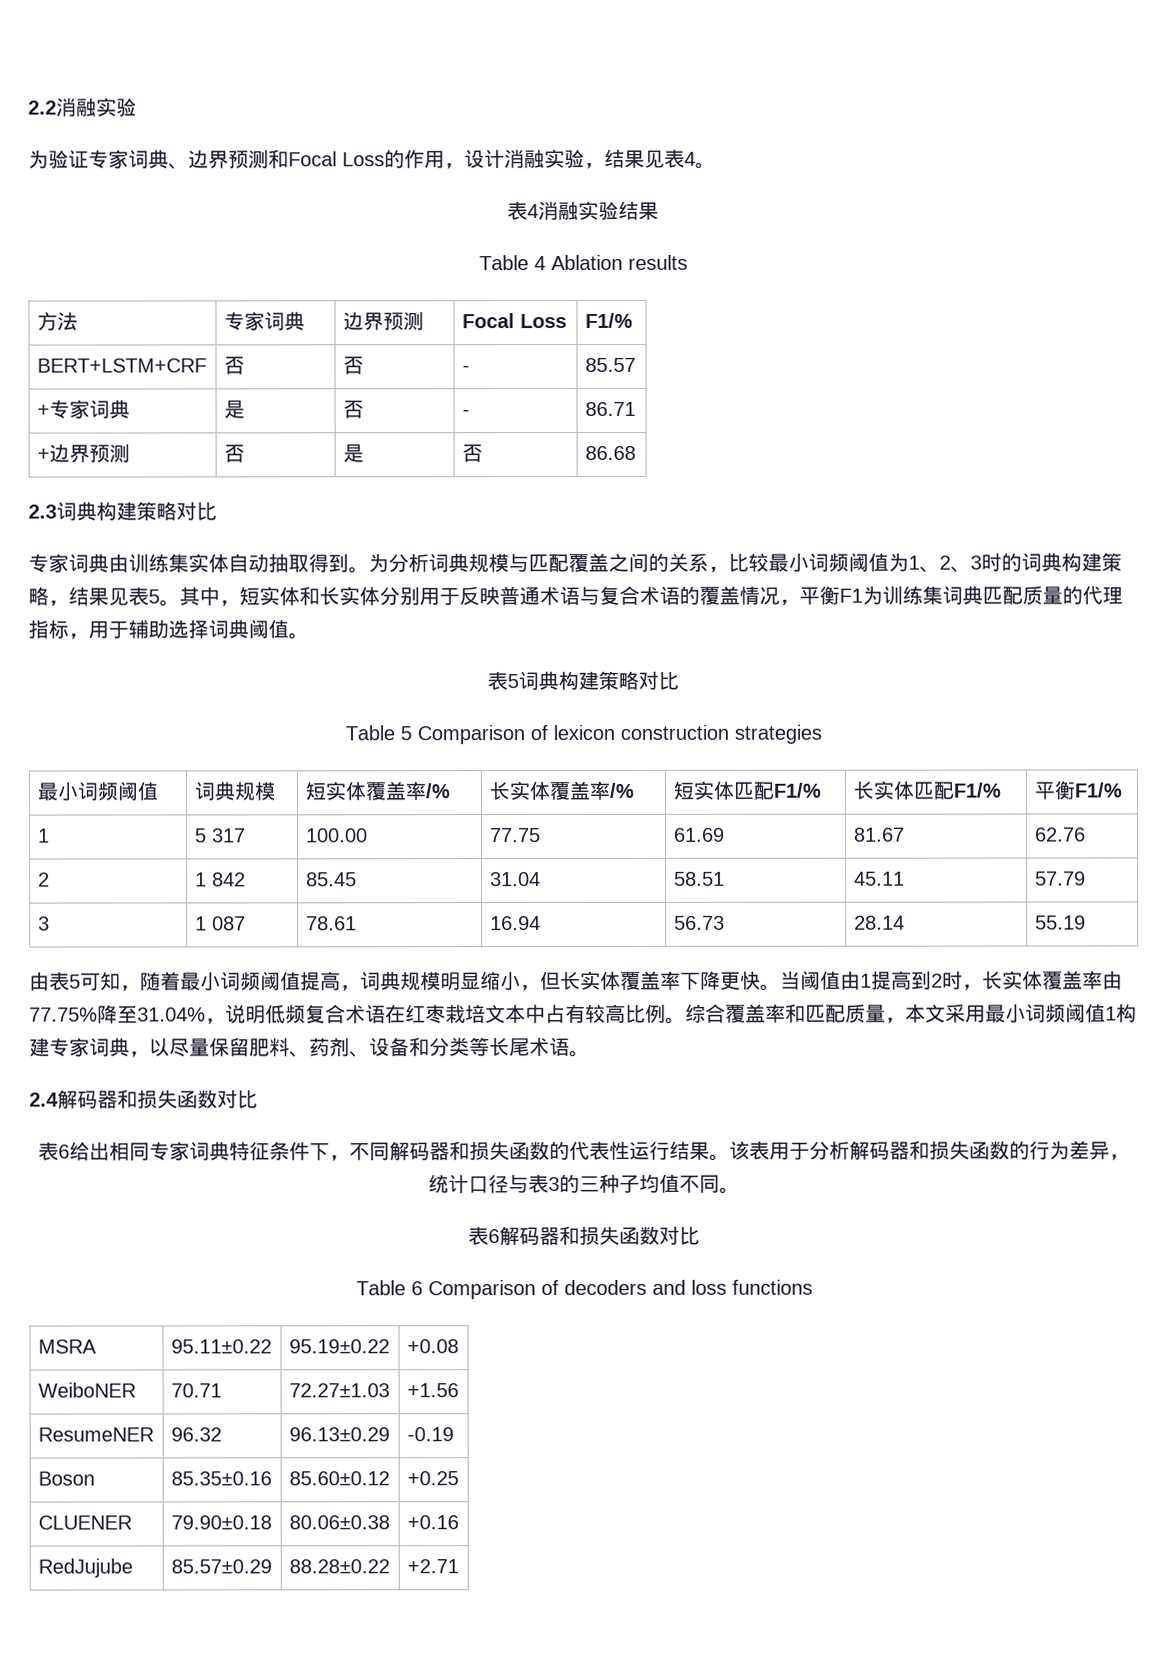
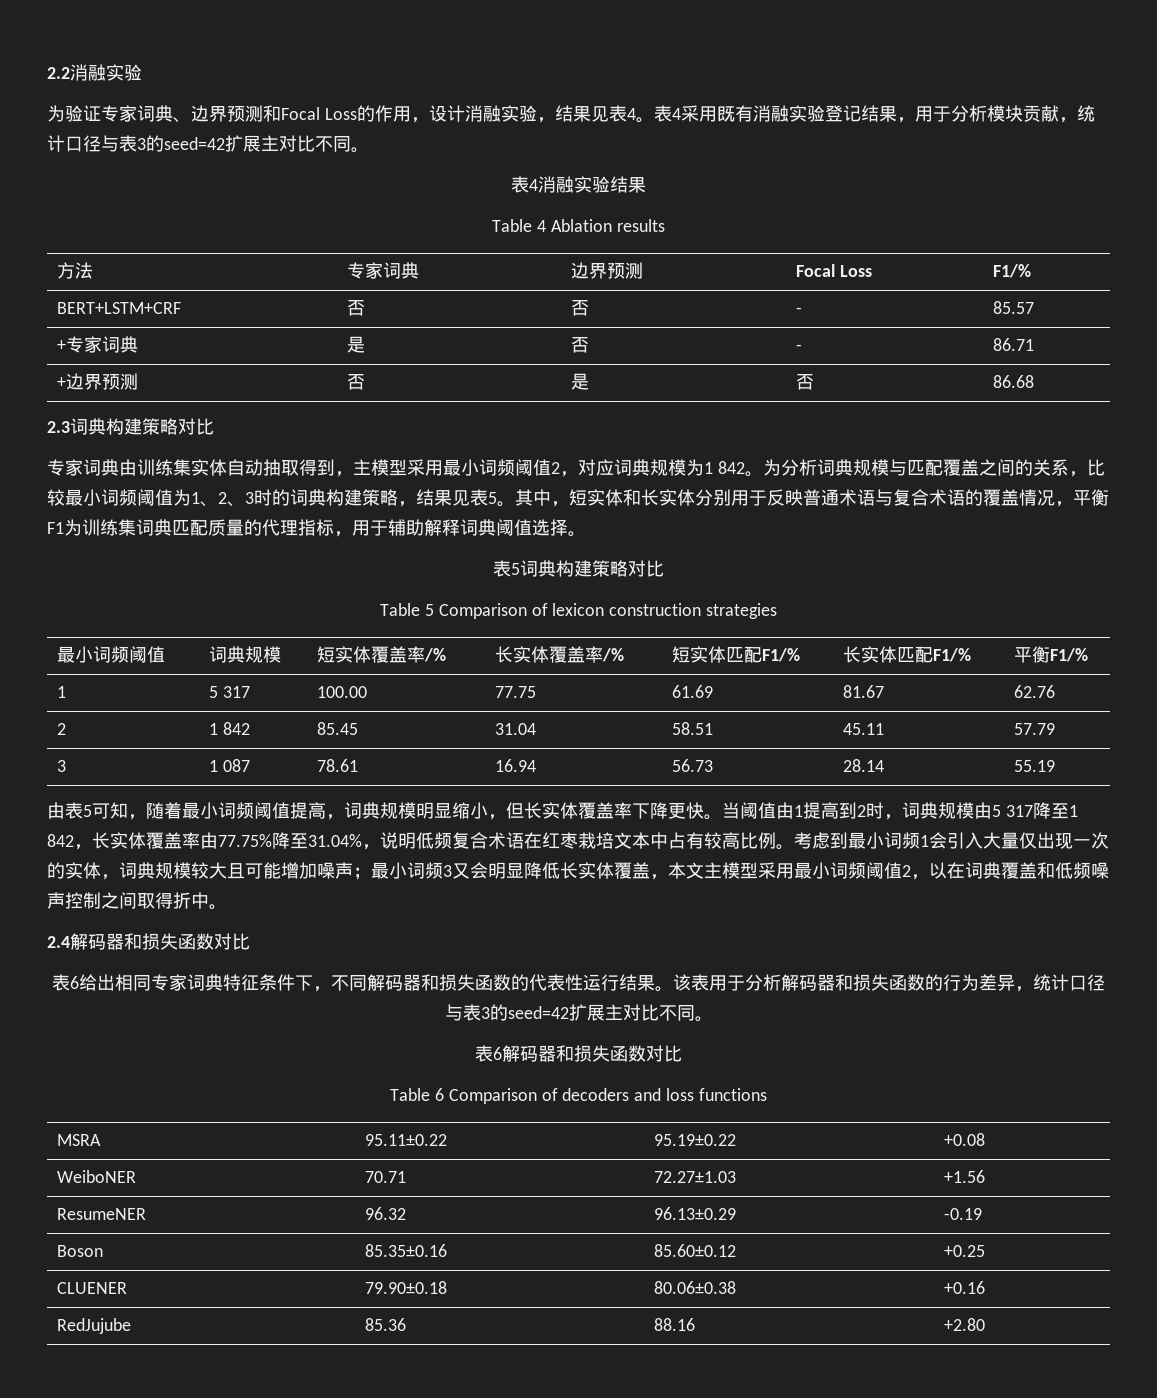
(716, 165) none -> [653,105,1095,123] [47,135,369,153] 表4采用既有消融实验登记结果，用于分析模块贡献，统计口径与表3的seed=42扩展主对比不同。
(349, 563) none -> [335,459,745,477] ，主模型采用最小词频阈值2，对应词典规模为1 842
[168,619,209,639] 选择 -> [424,519,460,536] 解释
(289, 629) none -> [532,519,568,536] 选择
(983, 987) none -> [902,802,1078,819] [47,834,92,850] 词典规模由5 317降至1 842，
[685,1003,1137,1024] [29,1037,570,1058] 综合覆盖率和匹配质量，本文采用最小词频阈值1构建专家词典，以尽量保留肥料、药剂、设备和分类等长尾术语 -> [794,832,1109,849] [47,862,1109,880] [47,892,209,909] 考虑到最小词频1会引入大量仅出现一次的实体，词典规模较大且可能增加噪声；最小词频3又会明显降低长实体覆盖，本文主模型采用最小词频阈值2，以在词典覆盖和低频噪声控制之间取得折中
[579,1173,680,1193] 三种子均值 -> [507,1004,659,1021] seed=42扩展主对比
[170,1559,272,1574] [288,1559,390,1574] [406,1559,459,1574] 85.57±0.29 | 88.28±0.22 | +2.71 -> [365,1318,407,1331] [654,1318,696,1331] [944,1318,986,1331] 85.36 | 88.16 | +2.80

